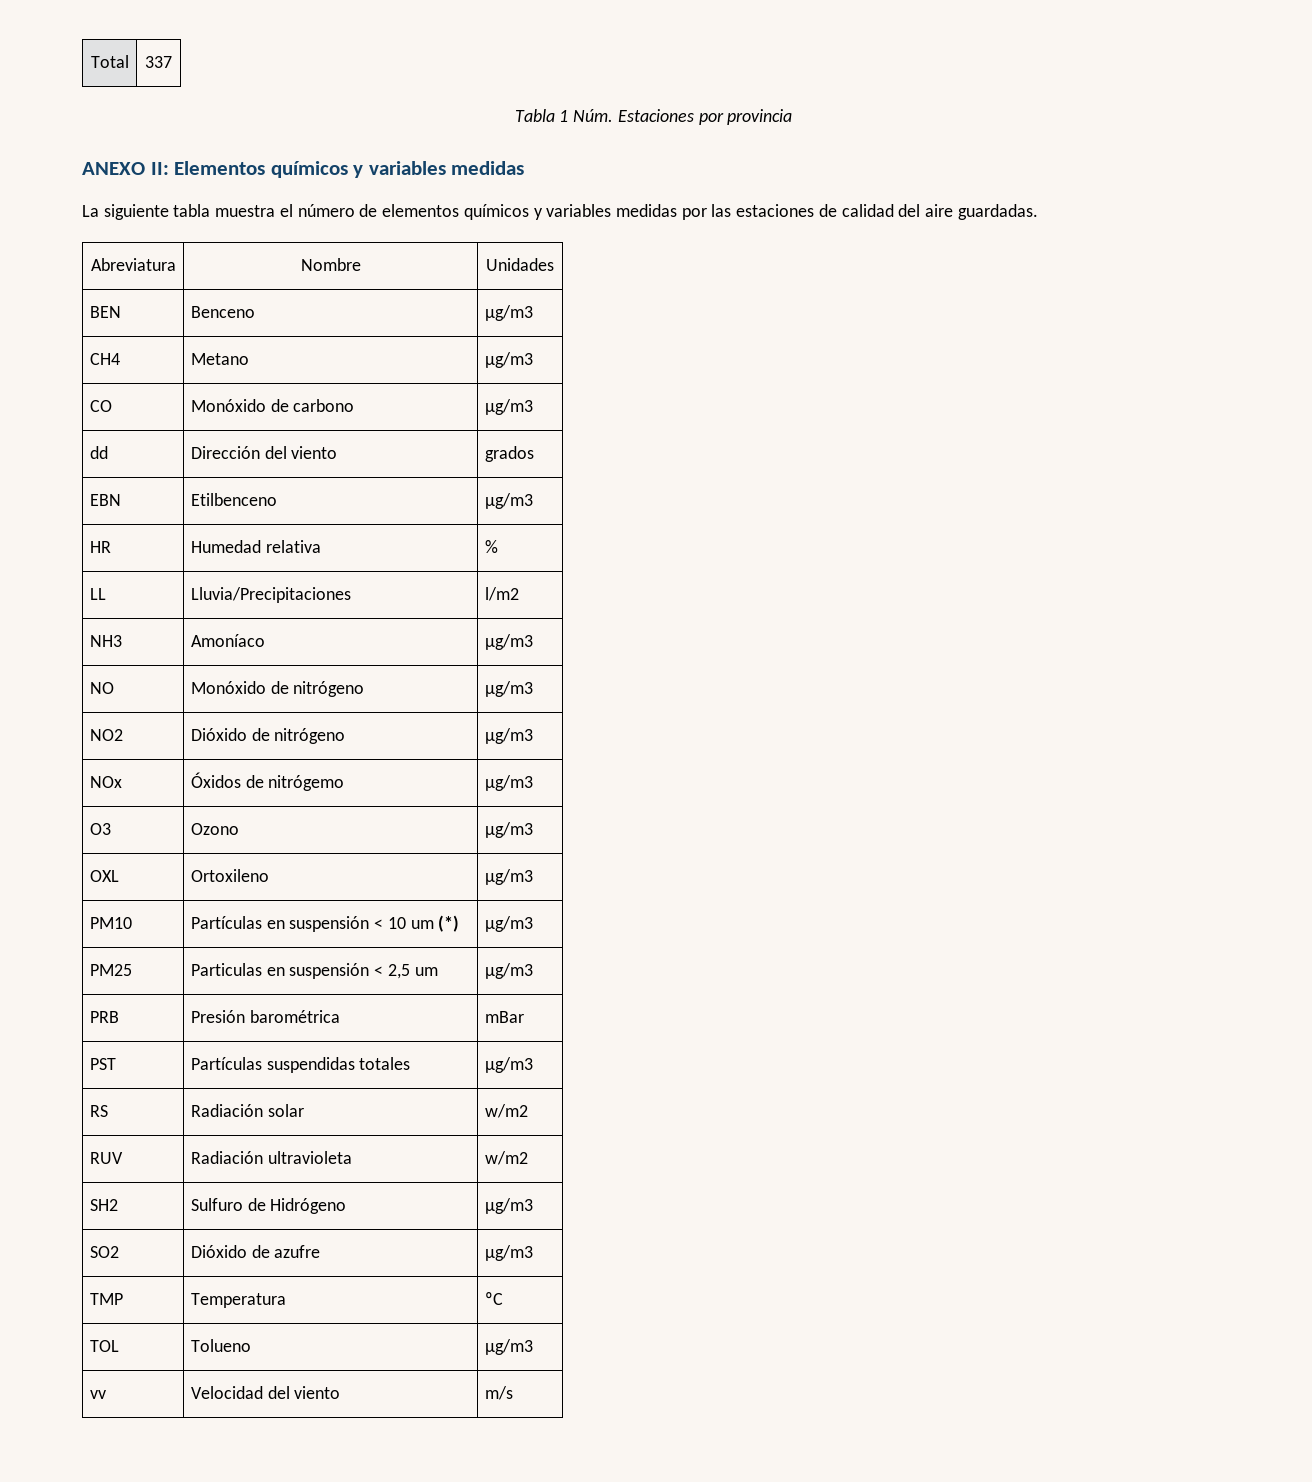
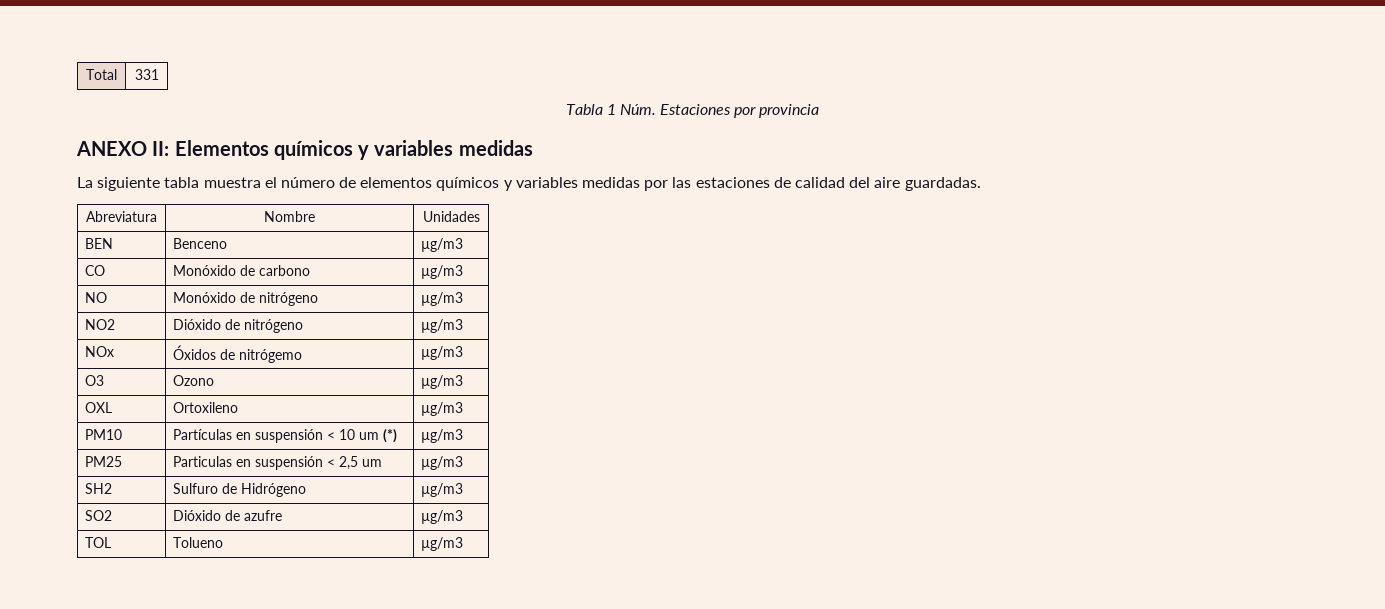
[145,56,172,68] 337 -> [134,69,159,80] 331
[89,353,120,365] [190,353,249,365] [484,352,533,368] // CH4 | Metano | µg/m3 -> (464, 245) none
[89,446,108,459] [190,446,338,459] [484,446,534,462] [89,494,121,506] [190,493,277,506] [484,493,533,509] [89,541,111,553] [190,540,321,553] [484,540,498,553] [89,588,106,600] [190,587,351,603] [484,587,519,601] [89,635,122,647] [190,634,265,647] [484,634,533,650] // dd | Dirección del viento | grados // EBN | Etilbenceno | µg/m3 // HR | Humedad relativa | % // LL | Lluvia/Precipitaciones | l/m2 // NH3 | Amoníaco | µg/m3 -> (464, 272) none
[89,1011,119,1023] [190,1010,340,1023] [484,1011,524,1023] [89,1058,116,1070] [190,1057,411,1073] [484,1057,533,1073] [89,1105,108,1117] [190,1104,304,1117] [484,1104,528,1118] [89,1152,123,1164] [190,1151,352,1164] [484,1151,528,1165] // PRB | Presión barométrica | mBar // PST | Partículas suspendidas totales | µg/m3 // RS | Radiación solar | w/m2 // RUV | Radiación ultravioleta | w/m2 -> (464, 463) none
[89,1293,123,1305] [190,1293,286,1308] [484,1292,503,1305] // TMP | Temperatura | ºC -> (464, 517) none
[89,1390,106,1399] [190,1386,341,1399] [484,1386,513,1400] // vv | Velocidad del viento | m/s -> (464, 544) none

